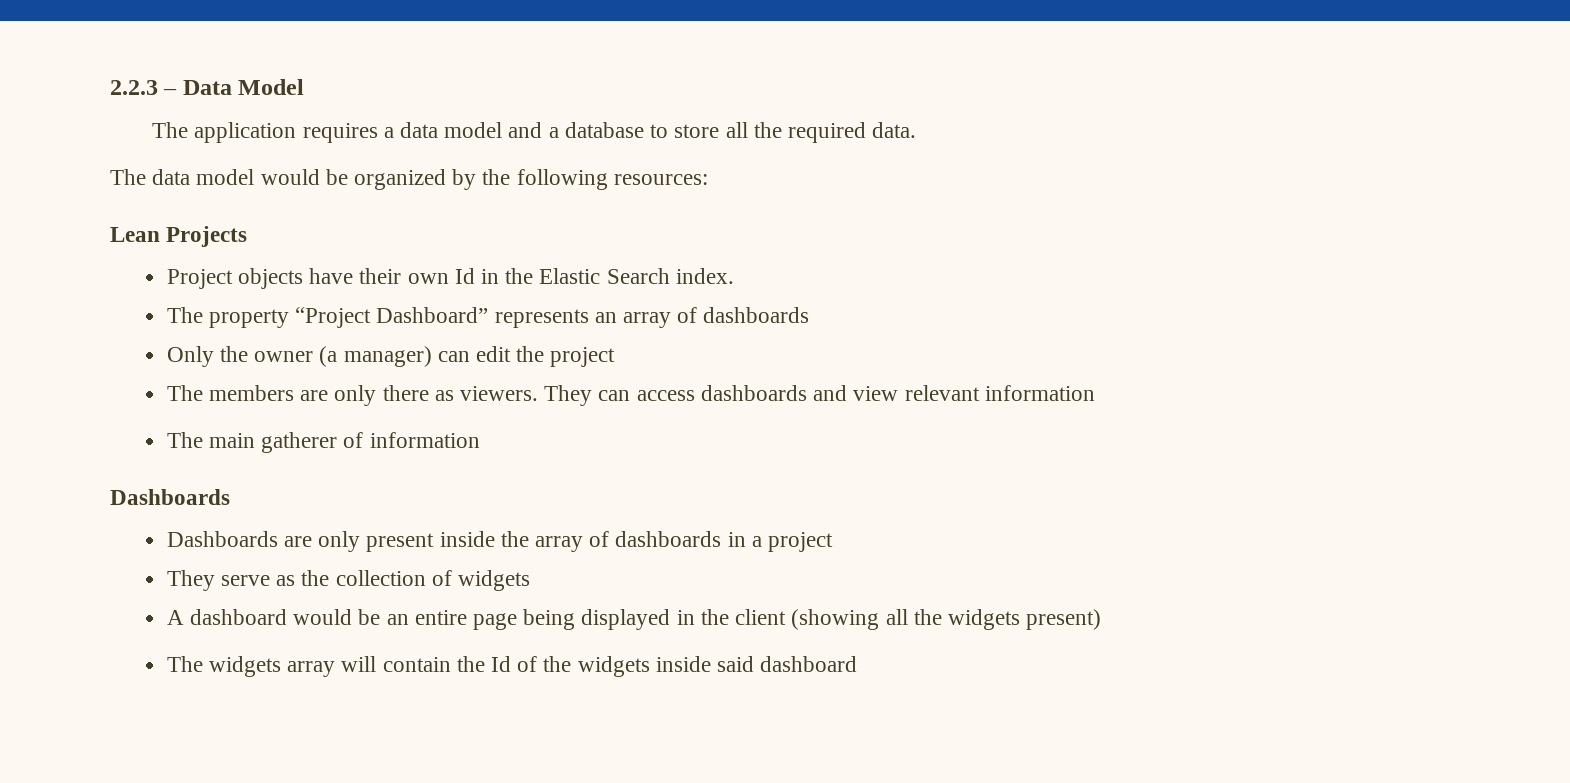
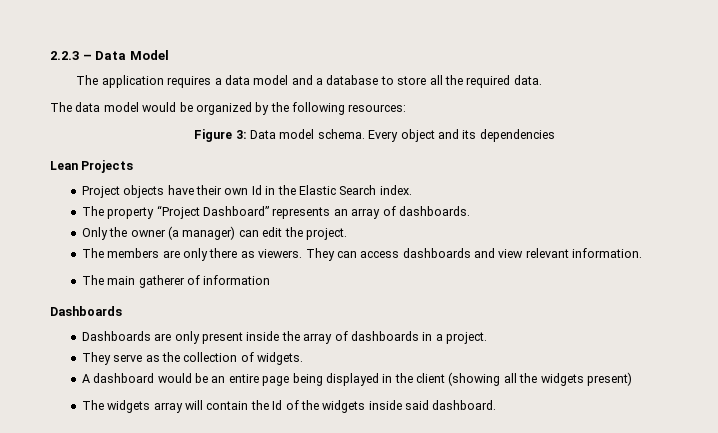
(708, 179) none -> [194,129,555,142] // Figure 3: Data model schema. Every object and its dependencies
[703,307,810,323] dashboards -> [398,206,470,216] dashboards.
[550,347,616,367] project -> [305,228,347,240] project.
[984,385,1095,401] information -> [572,248,643,258] information.
[768,532,834,552] project -> [446,332,488,344] project.
[458,570,531,591] widgets -> [257,352,304,365] widgets.
[760,656,858,672] dashboard -> [432,400,497,410] dashboard.

